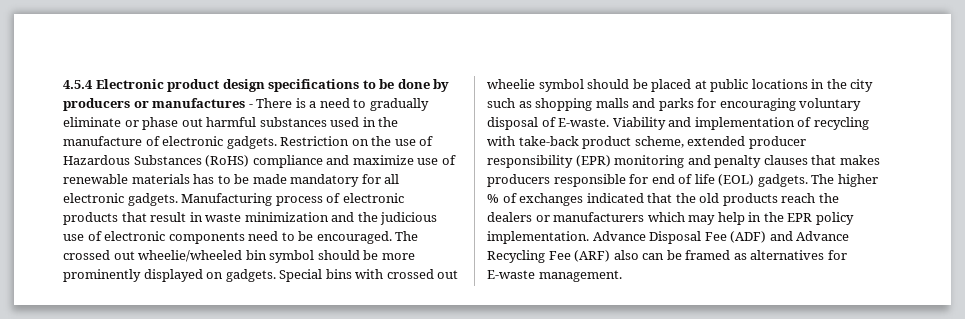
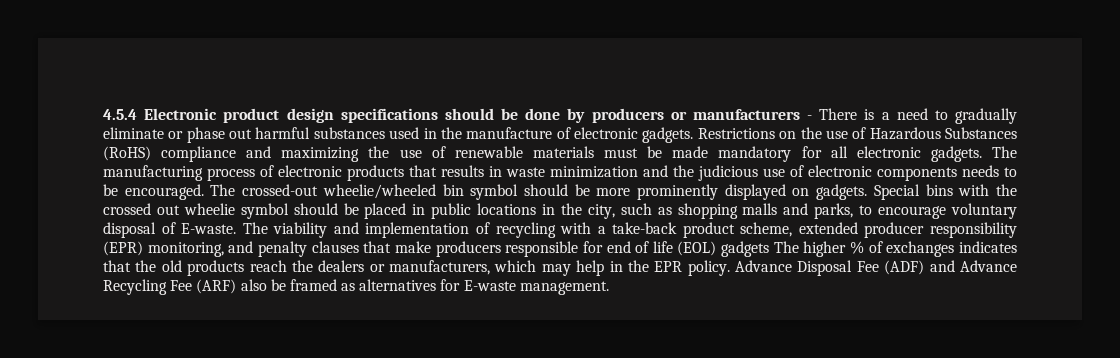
[362,80,376,89] to -> [444,108,494,120] should
[152,98,246,108] manufactures -> [692,109,800,120] manufacturers
[280,136,350,146] Restriction -> [697,128,775,139] Restrictions
[352,155,414,165] maximize -> [281,146,390,162] maximizing the
[193,174,231,184] has to -> [604,148,639,158] must
[181,193,273,206] Manufacturing -> [992,146,1018,158] [103,165,203,181] The manufacturing
[150,212,187,222] result -> [441,165,484,177] results
[248,231,279,241] need -> [962,165,999,177] needs
[63,250,135,260] crossed out -> [242,184,319,196] crossed-out
(384, 274) none -> [996,184,1018,196] the
[694,80,707,89] at -> [412,204,426,215] in
[850,79,874,92] city -> [587,204,615,219] city,
[658,98,796,111] parks for encouraging -> [814,203,947,219] parks, to encourage
[612,117,666,130] Viability -> [242,222,328,238] The viability
(515, 141) none -> [597,226,606,234] a
[614,155,685,168] monitoring -> [147,242,224,257] monitoring,
[839,155,880,165] makes -> [394,241,431,253] make
[757,174,808,187] gadgets. -> [721,241,770,257] gadgets
[586,193,644,203] indicated -> [958,241,1017,253] indicates
[553,212,645,222] manufacturers -> [389,260,491,275] manufacturers,
[815,212,854,225] [487,231,589,244] policy implementation. -> [687,260,730,276] policy.
[642,253,665,260] can -> (267, 285) none

